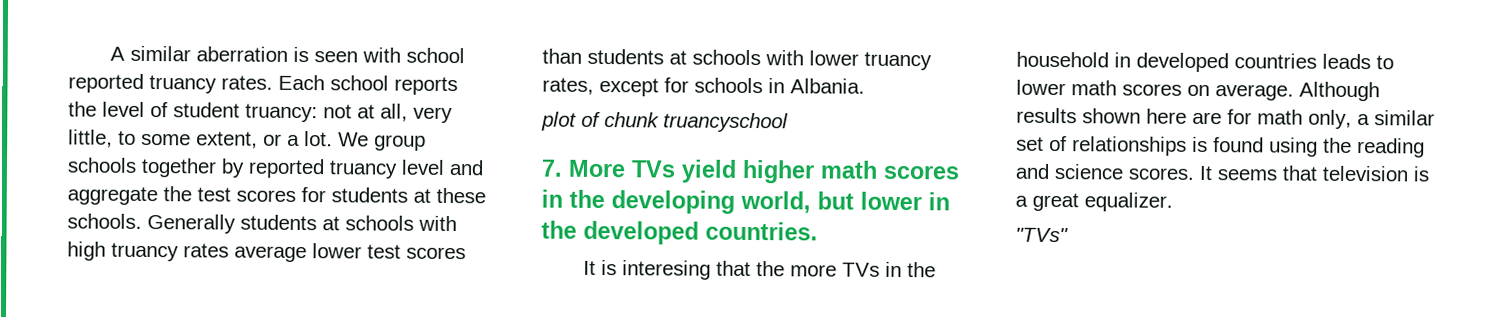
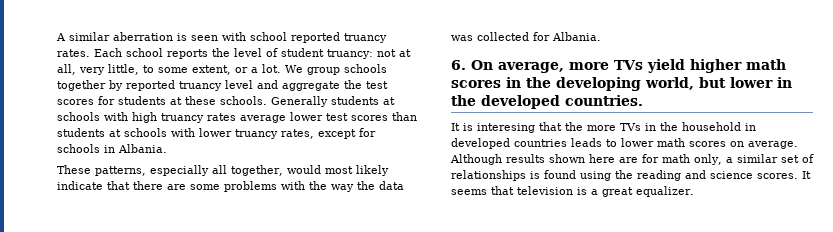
[541,111,789,133] [541,159,626,178] plot of chunk truancyschool // 7. More -> [57,165,389,176] [57,181,404,192] [451,32,601,41] [451,60,609,73] These patterns, especially all together, would most likely indicate that there are some problems with the way the data was collected for Albania. // 6. On average, more
[1015,227,1069,243] // "TVs" -> (694, 191) none

